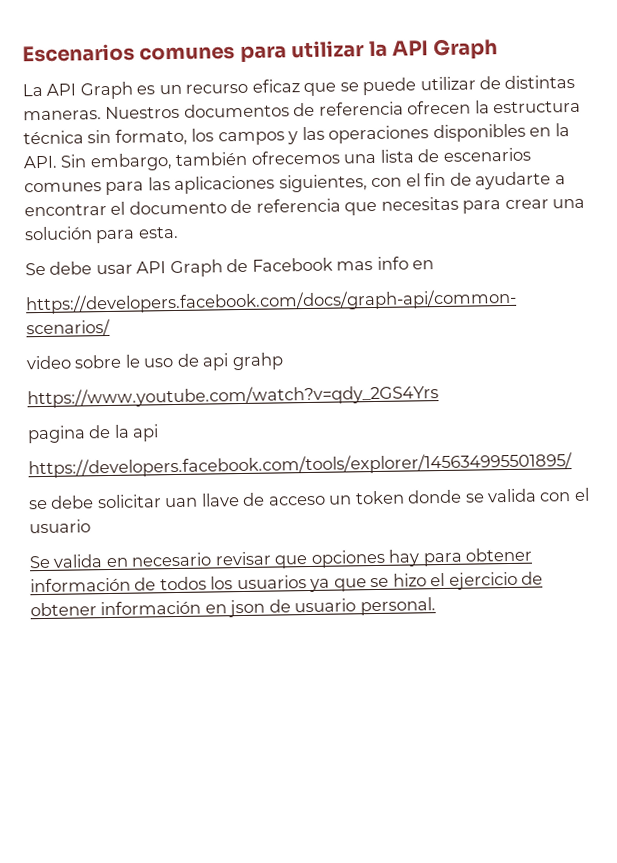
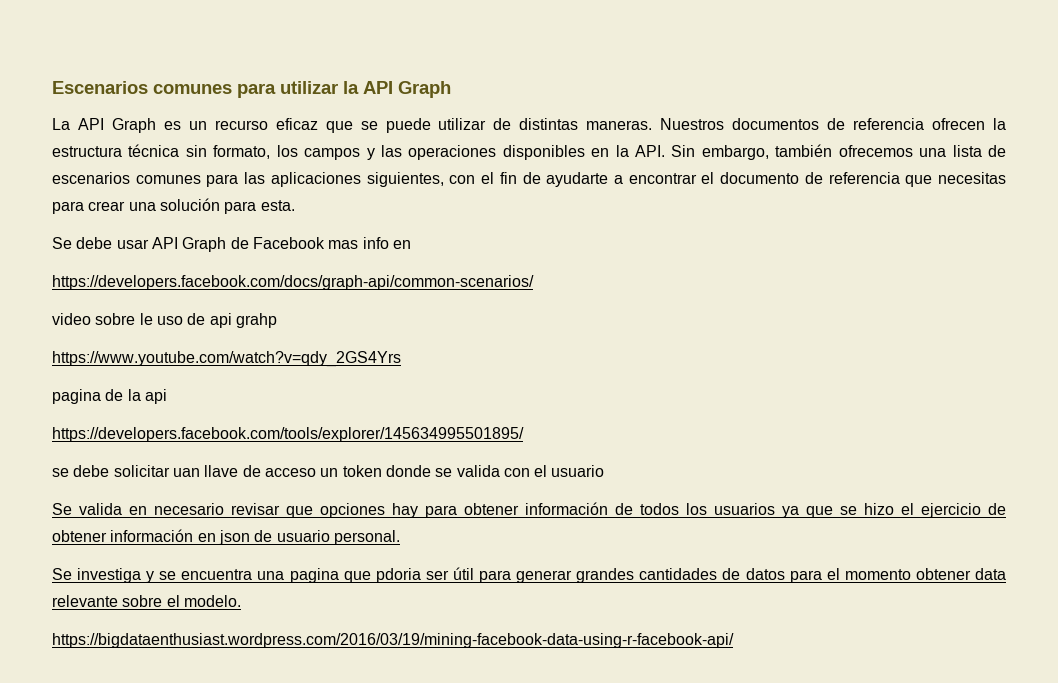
(436, 606) none -> [52,567,1006,583] [52,595,241,607] [52,633,734,648] // Se investiga y se encuentra una pagina que pdoria ser útil para generar grandes cantidades de datos para el momento obtener data relevante sobre el modelo. // https://bigdataenthusiast.wordpress.com/2016/03/19/mining-facebook-data-using-r-facebook-api/

